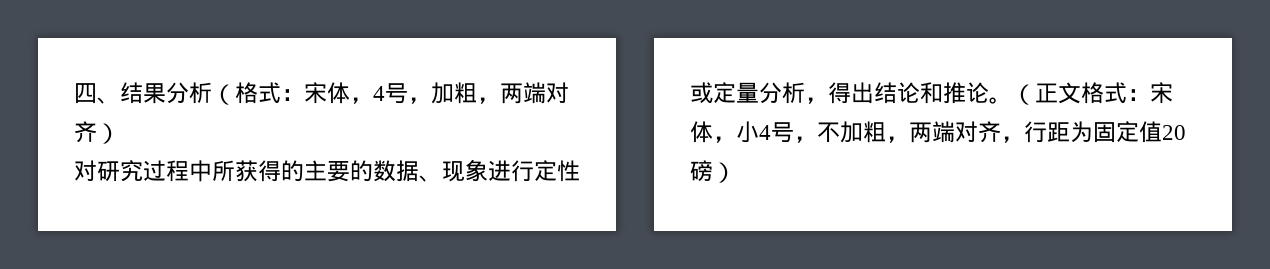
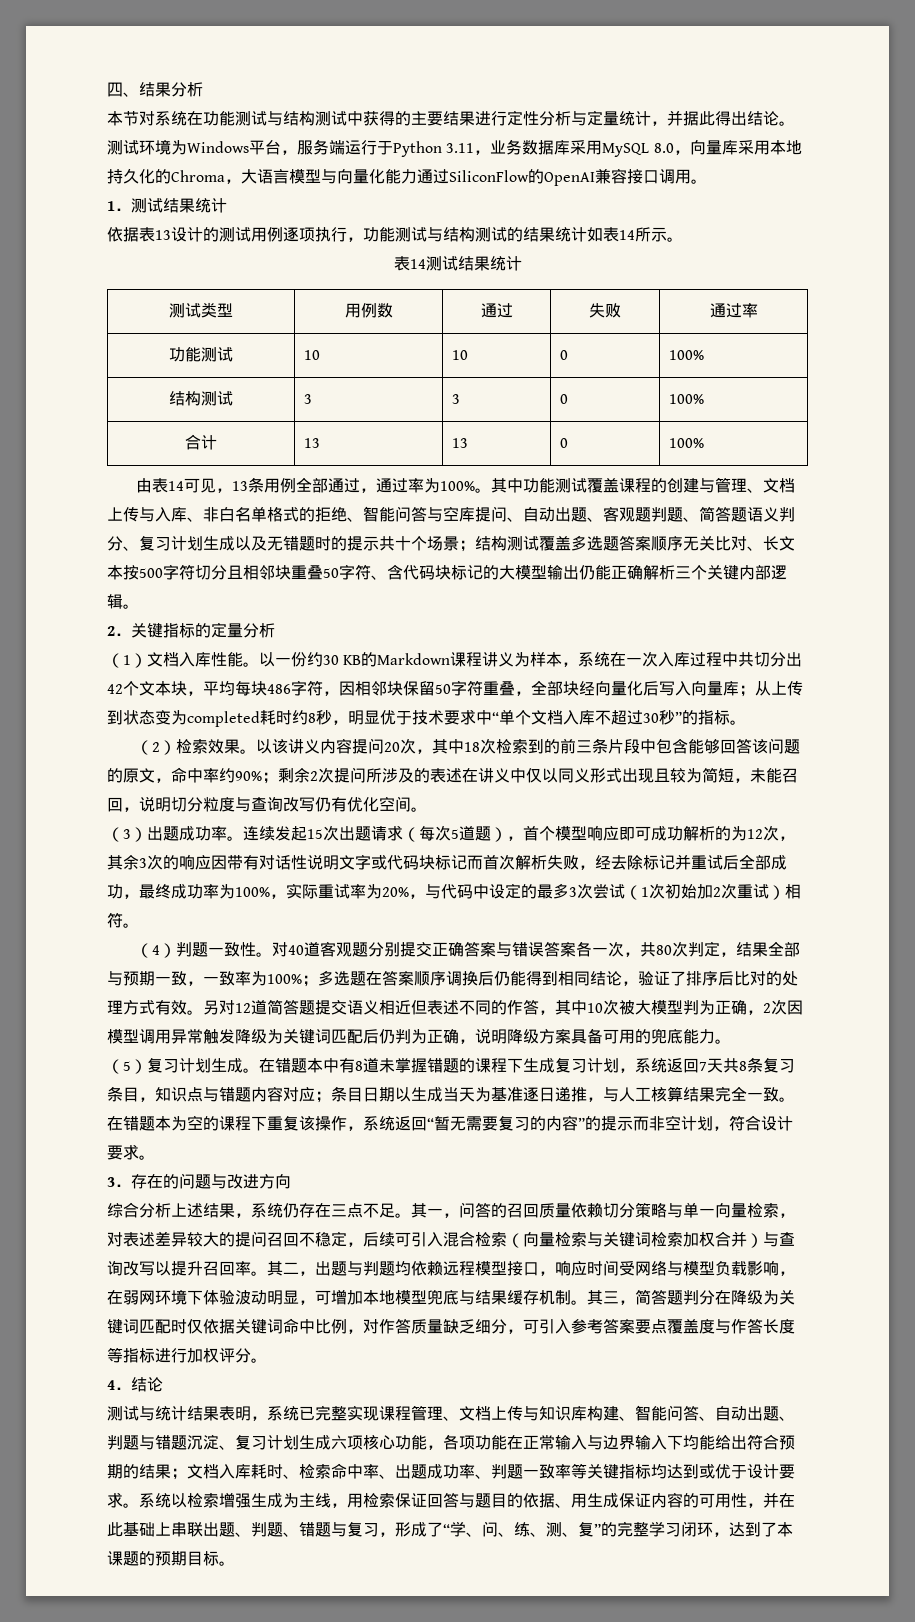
[212,82,569,105] [74,121,120,144] [74,159,580,182] [690,82,1173,105] [690,121,1186,143] [690,160,736,183] （格式：宋体，4号，加粗，两端对齐） // 对研究过程中所获得的主要的数据、现象进行定性或定量分析，得出结论和推论。（正文格式：宋体，小4号，不加粗，两端对齐，行距为固定值20磅） -> [107,110,795,126] [107,139,802,157] [107,168,707,186] [107,198,227,213] [107,227,683,242] [393,256,522,271] [169,302,233,318] [344,303,393,318] [480,303,513,318] [589,303,621,318] [709,303,758,318] [169,347,233,362] [304,350,321,360] [452,350,469,360] [560,350,569,360] [669,350,705,360] [169,391,233,406] [304,394,313,404] [452,394,461,404] [560,394,569,404] [669,394,705,404] [185,434,217,450] [304,438,321,448] [452,438,469,448] [560,438,569,448] [669,438,705,448] [135,477,795,493] [107,506,795,522] [107,535,795,552] [107,564,787,580] [107,594,139,609] [107,622,275,638] [107,651,803,668] [107,680,803,697] [107,709,746,727] [135,738,800,755] [107,767,798,784] [107,796,427,812] [107,825,795,842] [107,854,787,870] [107,883,801,900] [107,912,139,928] [135,941,800,958] [107,970,798,987] [107,999,803,1015] [107,1028,731,1044] [107,1057,795,1074] [107,1086,795,1103] [107,1115,793,1131] [107,1144,155,1160] [107,1173,291,1189] [107,1202,795,1218] [107,1231,795,1248] [107,1260,795,1276] [107,1289,795,1305] [107,1318,795,1334] [107,1347,267,1363] [107,1377,163,1392] [107,1405,795,1421] [107,1434,795,1450] [107,1463,795,1480] [107,1492,795,1508] [107,1521,793,1537] [107,1551,235,1566] // 本节对系统在功能测试与结构测试中获得的主要结果进行定性分析与定量统计，并据此得出结论。测试环境为Windows平台，服务端运行于Python 3.11，业务数据库采用MySQL 8.0，向量库采用本地持久化的Chroma，大语言模型与向量化能力通过SiliconFlow的OpenAI兼容接口调用。 // 1．测试结果统计 // 依据表13设计的测试用例逐项执行，功能测试与结构测试的结果统计如表14所示。 // 表14测试结果统计 // 测试类型 | 用例数 | 通过 | 失败 | 通过率 // 功能测试 | 10 | 10 | 0 | 100% // 结构测试 | 3 | 3 | 0 | 100% // 合计 | 13 | 13 | 0 | 100% // 由表14可见，13条用例全部通过，通过率为100%。其中功能测试覆盖课程的创建与管理、文档上传与入库、非白名单格式的拒绝、智能问答与空库提问、自动出题、客观题判题、简答题语义判分、复习计划生成以及无错题时的提示共十个场景；结构测试覆盖多选题答案顺序无关比对、长文本按500字符切分且相邻块重叠50字符、含代码块标记的大模型输出仍能正确解析三个关键内部逻辑。 // 2．关键指标的定量分析 // （1）文档入库性能。以一份约30 KB的Markdown课程讲义为样本，系统在一次入库过程中共切分出42个文本块，平均每块486字符，因相邻块保留50字符重叠，全部块经向量化后写入向量库；从上传到状态变为completed耗时约8秒，明显优于技术要求中“单个文档入库不超过30秒”的指标。 // （2）检索效果。以该讲义内容提问20次，其中18次检索到的前三条片段中包含能够回答该问题的原文，命中率约90%；剩余2次提问所涉及的表述在讲义中仅以同义形式出现且较为简短，未能召回，说明切分粒度与查询改写仍有优化空间。 // （3）出题成功率。连续发起15次出题请求（每次5道题），首个模型响应即可成功解析的为12次，其余3次的响应因带有对话性说明文字或代码块标记而首次解析失败，经去除标记并重试后全部成功，最终成功率为100%，实际重试率为20%，与代码中设定的最多3次尝试（1次初始加2次重试）相符。 // （4）判题一致性。对40道客观题分别提交正确答案与错误答案各一次，共80次判定，结果全部与预期一致，一致率为100%；多选题在答案顺序调换后仍能得到相同结论，验证了排序后比对的处理方式有效。另对12道简答题提交语义相近但表述不同的作答，其中10次被大模型判为正确，2次因模型调用异常触发降级为关键词匹配后仍判为正确，说明降级方案具备可用的兜底能力。 // （5）复习计划生成。在错题本中有8道未掌握错题的课程下生成复习计划，系统返回7天共8条复习条目，知识点与错题内容对应；条目日期以生成当天为基准逐日递推，与人工核算结果完全一致。在错题本为空的课程下重复该操作，系统返回“暂无需要复习的内容”的提示而非空计划，符合设计要求。 // 3．存在的问题与改进方向 // 综合分析上述结果，系统仍存在三点不足。其一，问答的召回质量依赖切分策略与单一向量检索，对表述差异较大的提问召回不稳定，后续可引入混合检索（向量检索与关键词检索加权合并）与查询改写以提升召回率。其二，出题与判题均依赖远程模型接口，响应时间受网络与模型负载影响，在弱网环境下体验波动明显，可增加本地模型兜底与结果缓存机制。其三，简答题判分在降级为关键词匹配时仅依据关键词命中比例，对作答质量缺乏细分，可引入参考答案要点覆盖度与作答长度等指标进行加权评分。 // 4．结论 // 测试与统计结果表明，系统已完整实现课程管理、文档上传与知识库构建、智能问答、自动出题、判题与错题沉淀、复习计划生成六项核心功能，各项功能在正常输入与边界输入下均能给出符合预期的结果；文档入库耗时、检索命中率、出题成功率、判题一致率等关键指标均达到或优于设计要求。系统以检索增强生成为主线，用检索保证回答与题目的依据、用生成保证内容的可用性，并在此基础上串联出题、判题、错题与复习，形成了“学、问、练、测、复”的完整学习闭环，达到了本课题的预期目标。

